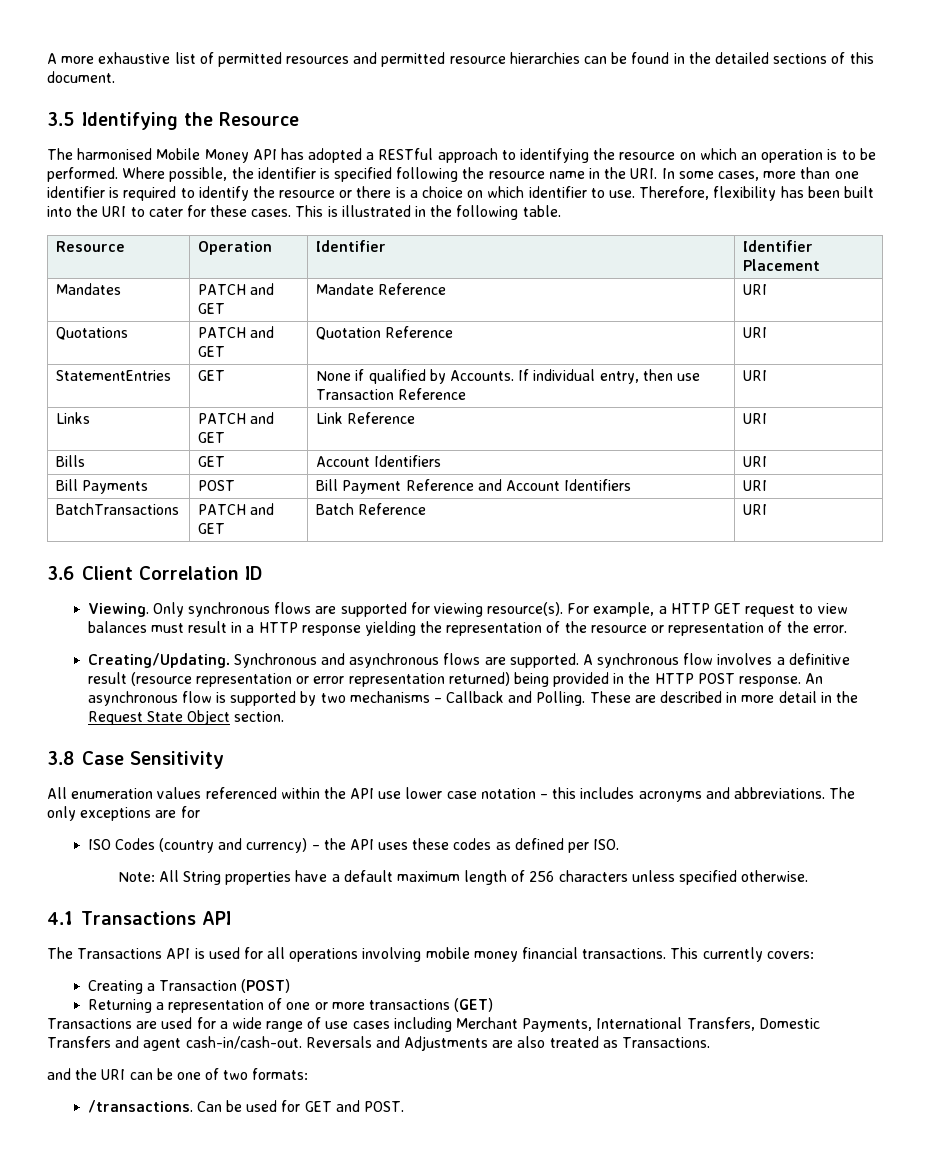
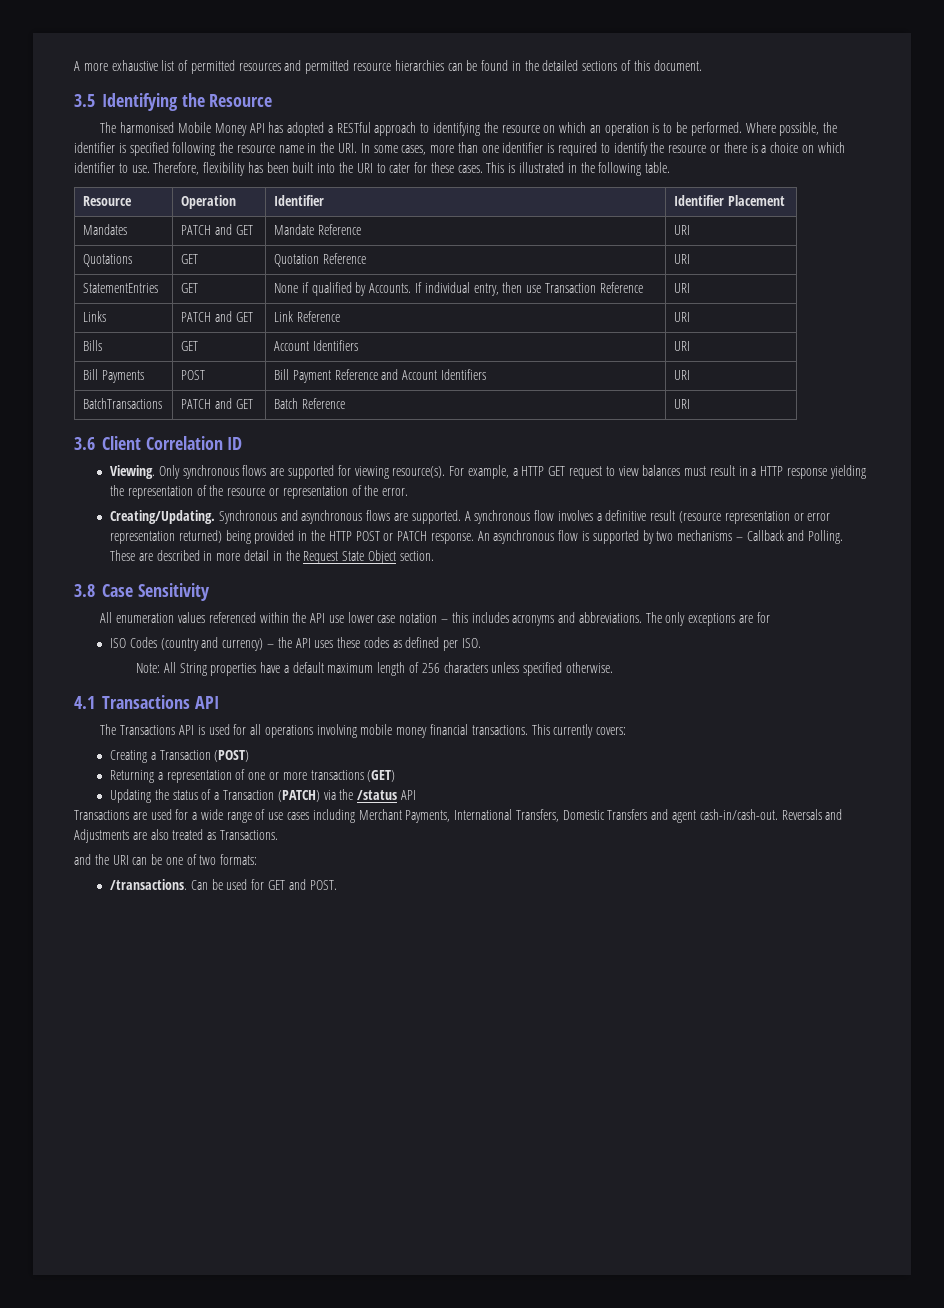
[198,326,275,338] PATCH and -> (133, 260) none
(735, 678) none -> [383,531,428,541] or PATCH
(494, 1005) none -> [110,789,416,803] // Updating the status of a Transaction (PATCH) via the /status API

